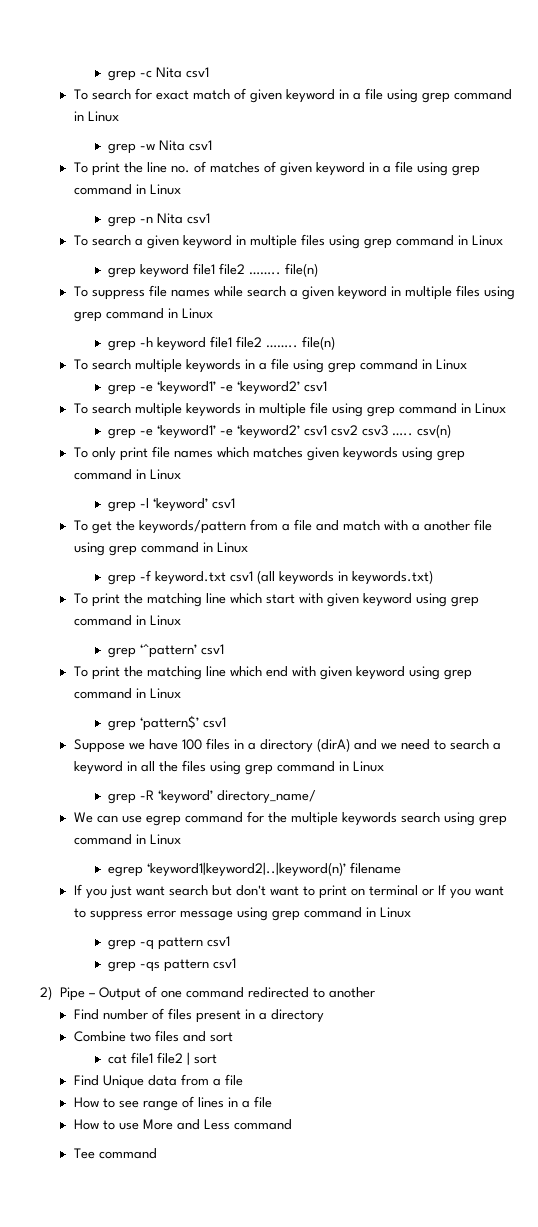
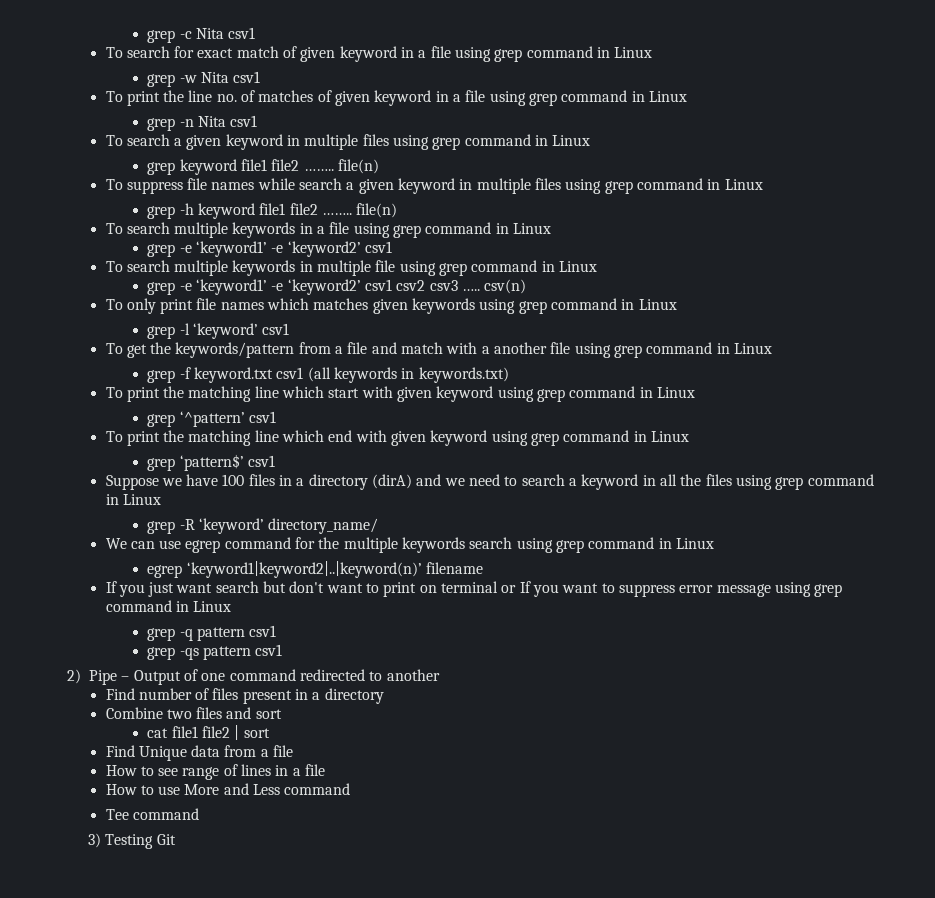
(157, 1153) none -> [87,833,176,849] // 3) Testing Git

